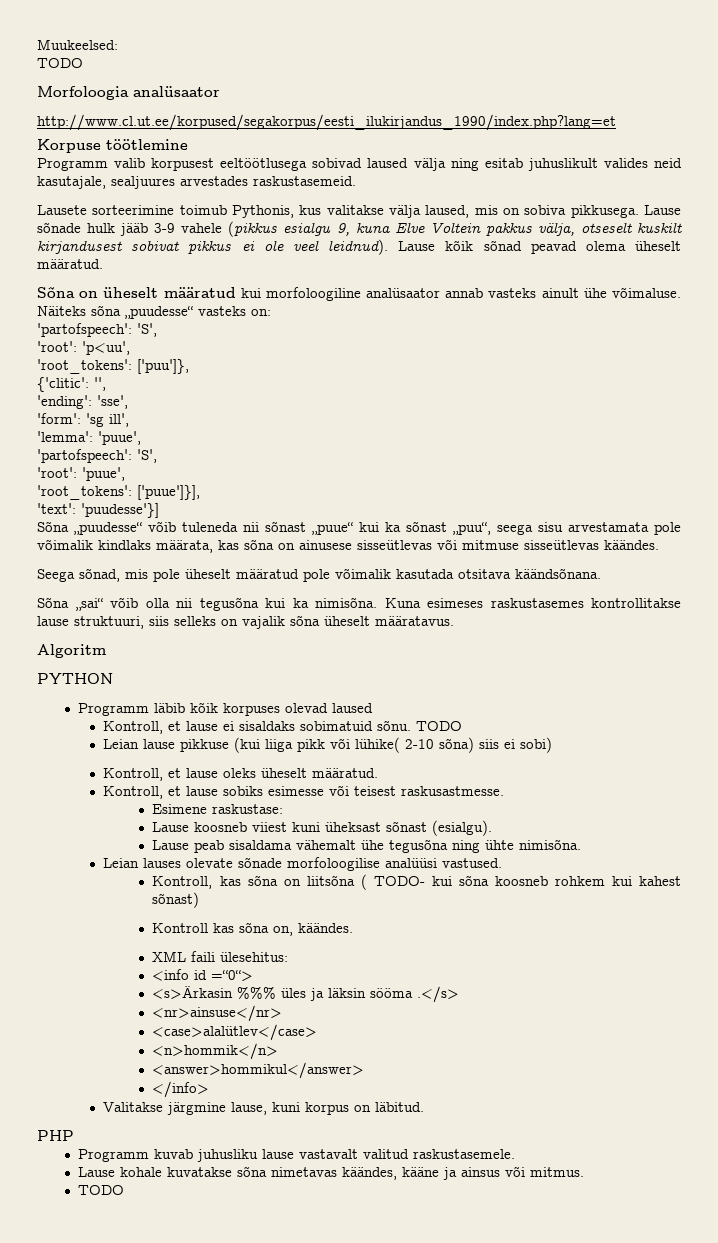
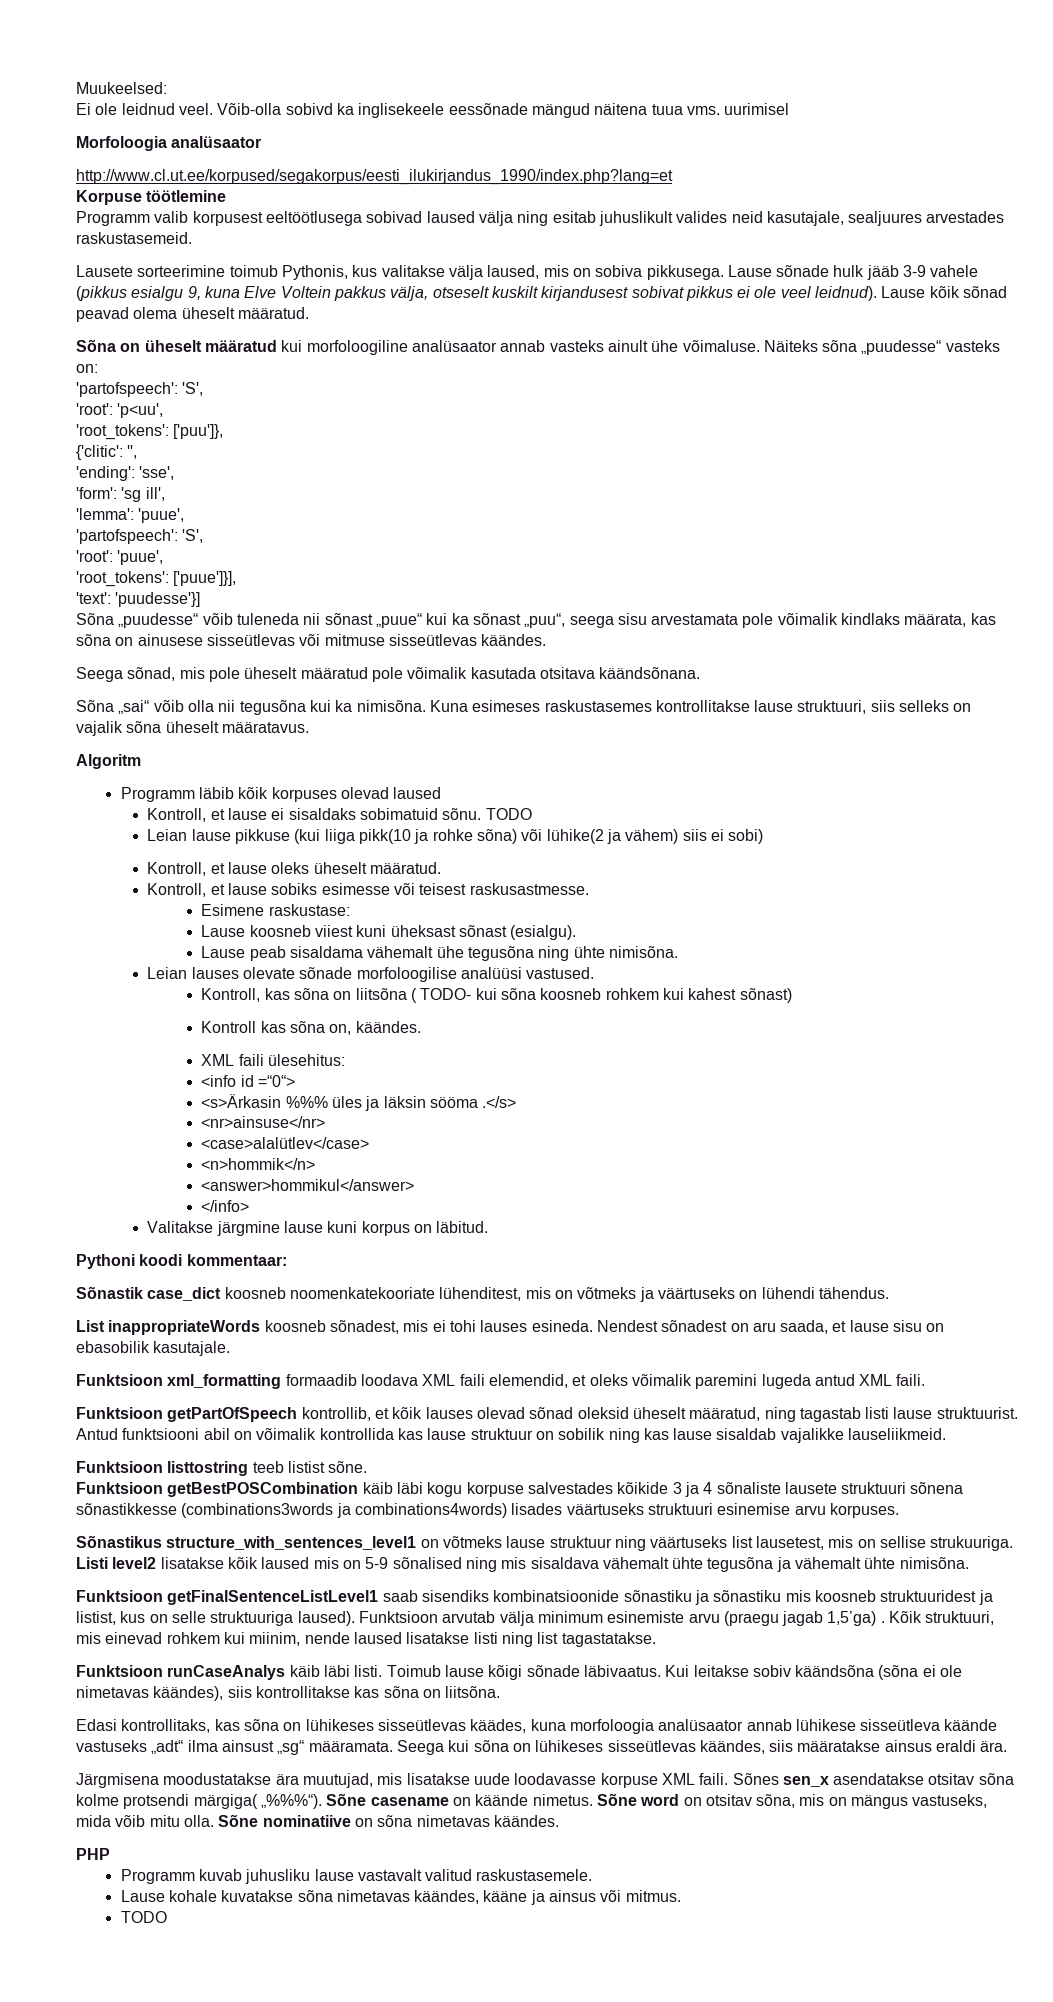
[37,58,83,68] TODO -> [76,103,790,118] Ei ole leidnud veel. Võib-olla sobivd ka inglisekeele eessõnade mängud näitena tuua vms. uurimisel
[37,673,113,684] // PYTHON -> (141, 761) none
[296,737,474,753] pikk või lühike( 2-10 sõna) -> [359,829,679,844] pikk(10 ja rohke sõna) või lühike(2 ja vähem)
[230,1102,267,1115] lause, -> [284,1221,324,1233] lause
(424, 1107) none -> [76,1254,287,1269] [76,1286,889,1302] [76,1320,945,1335] [76,1341,231,1356] [76,1374,926,1389] [76,1407,1018,1422] [76,1428,947,1443] [76,1461,368,1476] [76,1482,964,1497] [76,1503,899,1518] [76,1535,1014,1551] [76,1557,969,1572] [76,1590,993,1605] [76,1611,995,1626] [76,1632,656,1647] [76,1665,963,1680] [76,1686,501,1701] [76,1719,998,1734] [76,1740,1008,1755] [76,1773,1014,1788] [76,1793,988,1809] [76,1814,559,1827] // Pythoni koodi kommentaar: // Sõnastik case_dict koosneb noomenkatekooriate lühenditest, mis on võtmeks ja väärtuseks on lühendi tähendus. // List inappropriateWords koosneb sõnadest, mis ei tohi lauses esineda. Nendest sõnadest on aru saada, et lause sisu on ebasobilik kasutajale. // Funktsioon xml_formatting formaadib loodava XML faili elemendid, et oleks võimalik paremini lugeda antud XML faili. // Funktsioon getPartOfSpeech kontrollib, et kõik lauses olevad sõnad oleksid üheselt määratud, ning tagastab listi lause struktuurist. Antud funktsiooni abil on võimalik kontrollida kas lause struktuur on sobilik ning kas lause sisaldab vajalikke lauseliikmeid. // Funktsioon listtostring teeb listist sõne. // Funktsioon getBestPOSCombination käib läbi kogu korpuse salvestades kõikide 3 ja 4 sõnaliste lausete struktuuri sõnena sõnastikkesse (combinations3words ja combinations4words) lisades väärtuseks struktuuri esinemise arvu korpuses. // Sõnastikus structure_with_sentences_level1 on võtmeks lause struktuur ning väärtuseks list lausetest, mis on sellise strukuuriga. Listi level2 lisatakse kõik laused mis on 5-9 sõnalised ning mis sisaldava vähemalt ühte tegusõna ja vähemalt ühte nimisõna. // Funktsioon getFinalSentenceListLevel1 saab sisendiks kombinatsioonide sõnastiku ja sõnastiku mis koosneb struktuuridest ja listist, kus on selle struktuuriga laused). Funktsioon arvutab välja minimum esinemiste arvu (praegu jagab 1,5’ga) . Kõik struktuuri, mis einevad rohkem kui miinim, nende laused lisatakse listi ning list tagastatakse. // Funktsioon runCaseAnalys käib läbi listi. Toimub lause kõigi sõnade läbivaatus. Kui leitakse sobiv käändsõna (sõna ei ole nimetavas käändes), siis kontrollitakse kas sõna on liitsõna. // Edasi kontrollitaks, kas sõna on lühikeses sisseütlevas käädes, kuna morfoloogia analüsaator annab lühikese sisseütleva käände vastuseks „adt“ ilma ainsust „sg“ määramata. Seega kui sõna on lühikeses sisseütlevas käändes, siis määratakse ainsus eraldi ära. // Järgmisena moodustatakse ära muutujad, mis lisatakse uude loodavasse korpuse XML faili. Sõnes sen_x asendatakse otsitav sõna kolme protsendi märgiga( „%%%“). Sõne casename on käände nimetus. Sõne word on otsitav sõna, mis on mängus vastuseks, mida võib mitu olla. Sõne nominatiive on sõna nimetavas käändes.

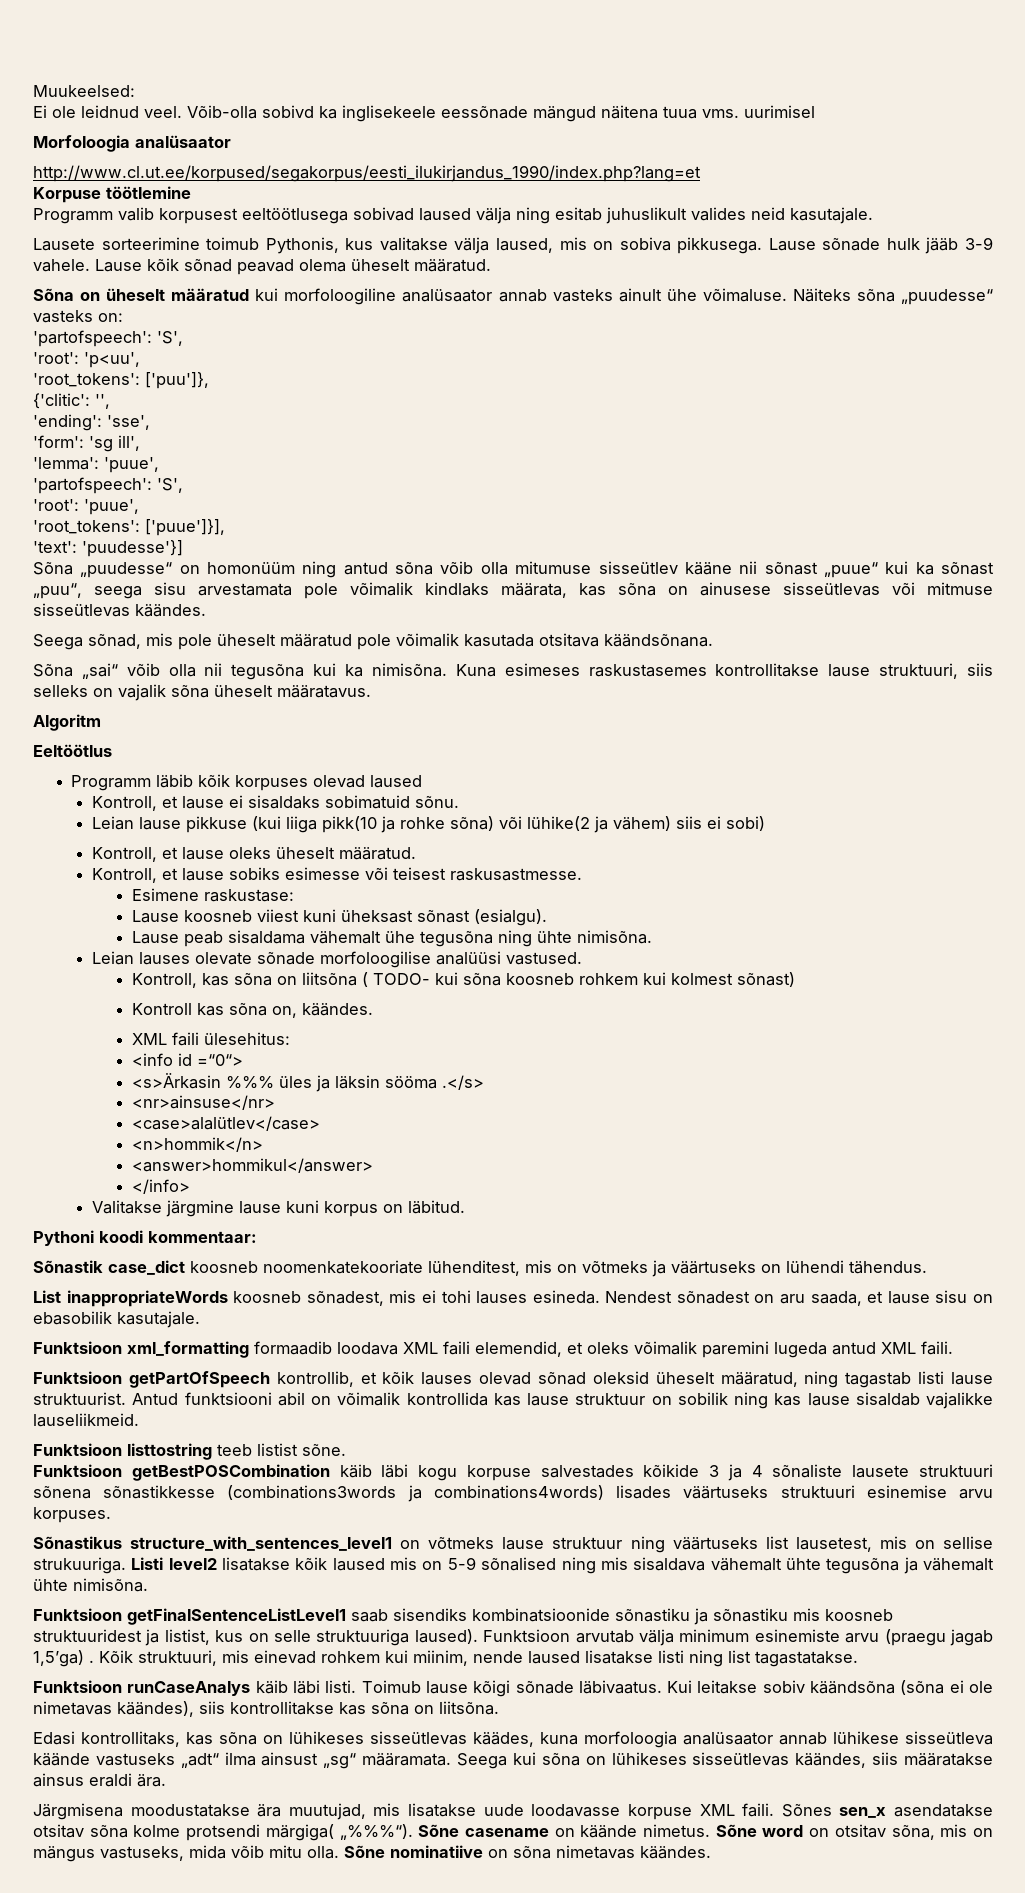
[766,211,1005,226] [76,232,192,244] kasutajale, sealjuures arvestades raskustasemeid. -> [790,207,873,224] kasutajale.
[930,265,979,277] [76,286,878,301] vahele (pikkus esialgu 9, kuna Elve Voltein pakkus välja, otseselt kuskilt kirjandusest sobivat pikkus ei ole veel leidnud). -> [33,259,90,272] vahele.
[202,613,299,625] võib tuleneda -> [179,561,732,578] on homonüüm ning antud sõna võib olla mitumuse sisseütlev kääne
(141, 761) none -> [33,744,112,757] // Eeltöötlus
[485,808,532,820] TODO -> (459, 801) none
[688,988,737,1000] kahest -> [671,973,734,985] kolmest
[76,1848,110,1860] [120,1869,593,1884] [120,1890,681,1905] [120,1911,167,1923] // PHP // Programm kuvab juhusliku lause vastavalt valitud raskustasemele. // Lause kohale kuvatakse sõna nimetavas käändes, kääne ja ainsus või mitmus. // TODO -> (711, 1852) none

